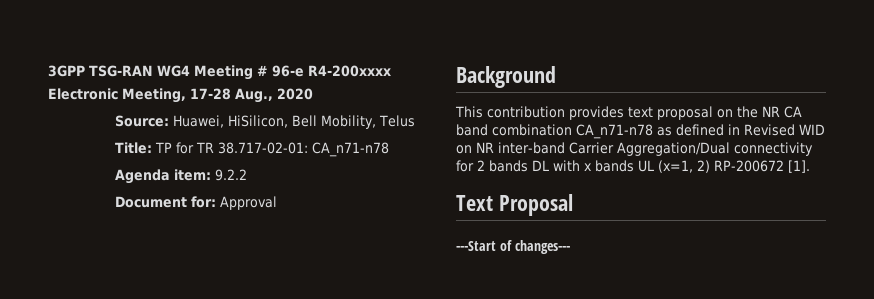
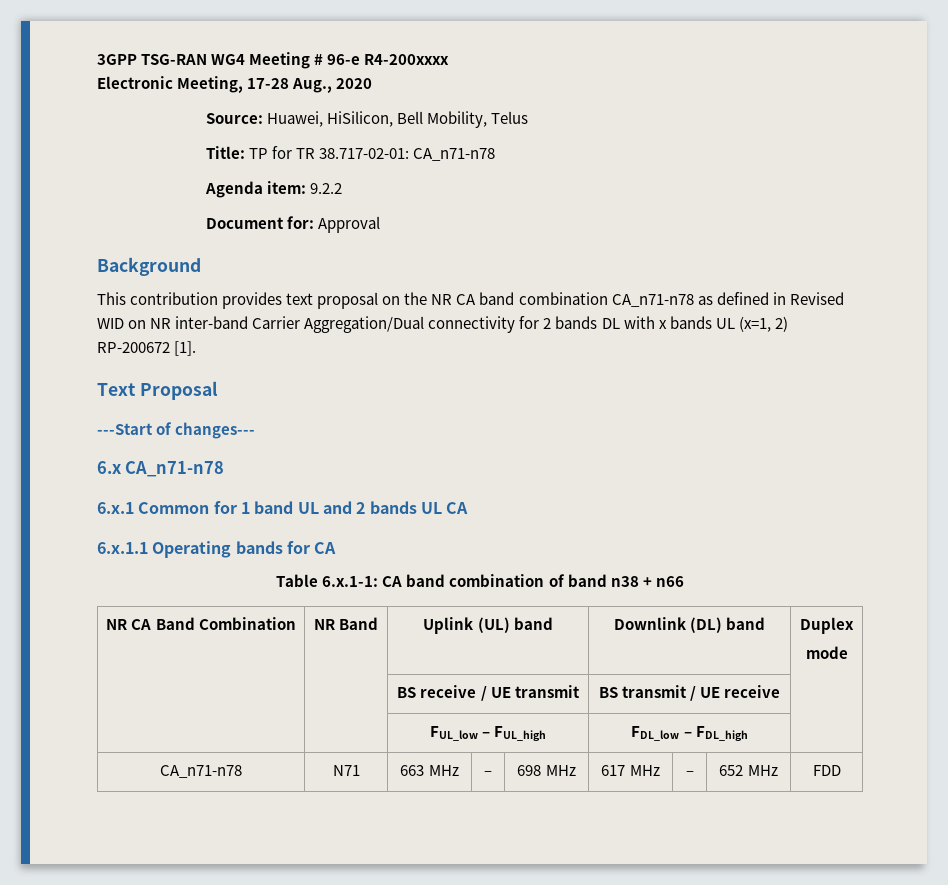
(570, 247) none -> [97,461,225,477] [97,501,469,514] [97,541,337,558] [276,574,684,587] [106,617,296,630] [313,617,379,630] [423,617,553,634] [613,617,766,633] [800,617,854,634] [805,646,848,659] [397,685,580,701] [598,685,781,701] [429,726,547,741] [631,726,748,741] [160,765,242,778] [332,765,360,776] [400,765,459,776] [484,771,492,776] [517,765,576,776] [601,765,660,776] [685,771,694,776] [719,765,778,776] [812,765,841,776] // 6.x CA_n71-n78 // 6.x.1 Common for 1 band UL and 2 bands UL CA // 6.x.1.1 Operating bands for CA // Table 6.x.1-1: CA band combination of band n38 + n66 // NR CA Band Combination | NR Band | Uplink (UL) band | Downlink (DL) band | Duplex // mode // | | BS receive / UE transmit | BS transmit / UE receive | // | | FUL_low – FUL_high | FDL_low – FDL_high | // CA_n71-n78 | N71 | 663 MHz | – | 698 MHz | 617 MHz | – | 652 MHz | FDD

